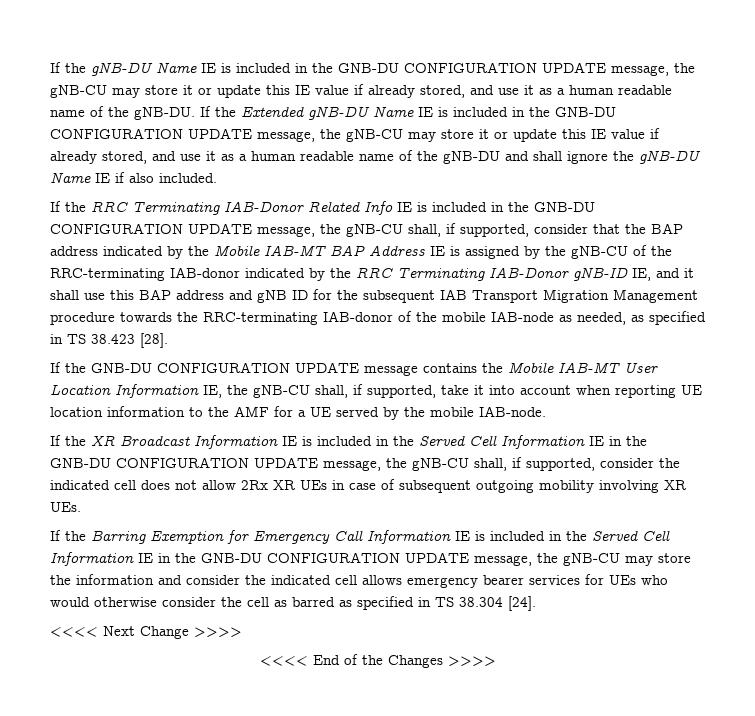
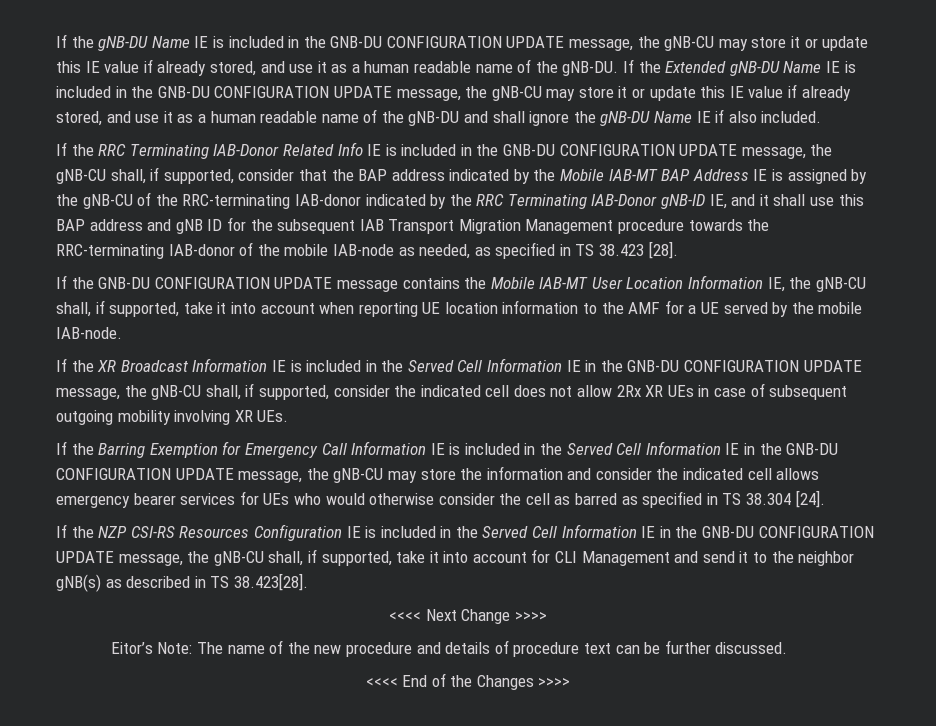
[50,626,242,639] <<<< Next Change >>>> -> [56,524,874,541] [56,549,855,566] [56,573,308,592] [389,609,547,624] [110,640,788,657] If the NZP CSI-RS Resources Configuration IE is included in the Served Cell Information IE in the GNB-DU CONFIGURATION UPDATE message, the gNB-CU shall, if supported, take it into account for CLI Management and send it to the neighbor gNB(s) as described in TS 38.423[28]. // <<<< Next Change >>>> // Eitor’s Note: The name of the new procedure and details of procedure text can be further discussed.

